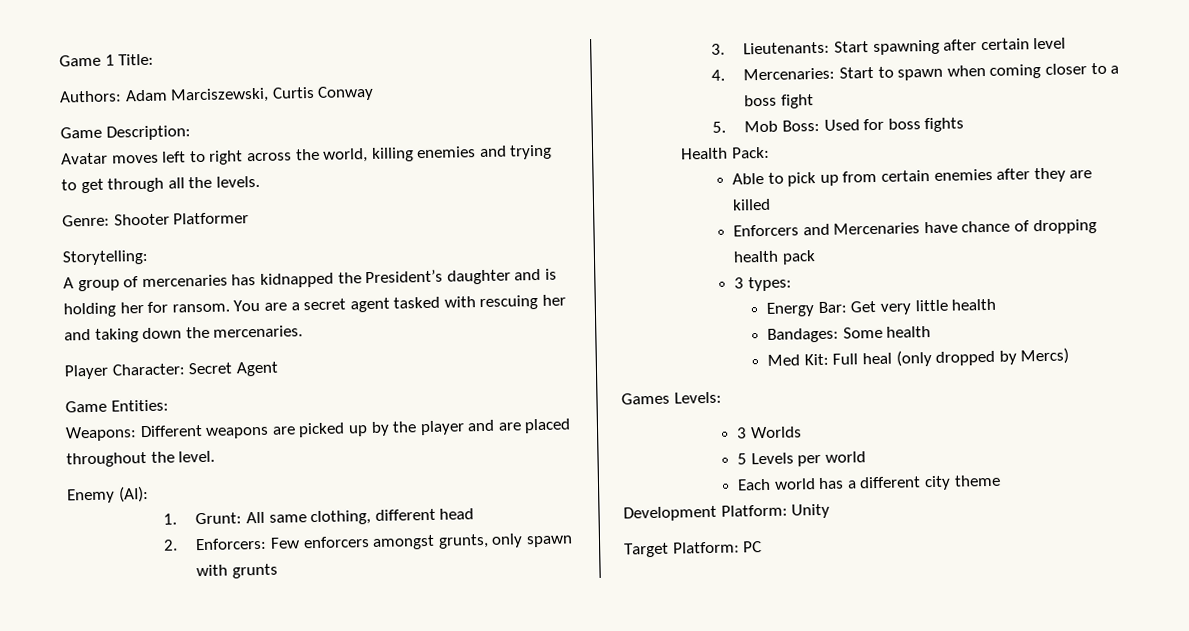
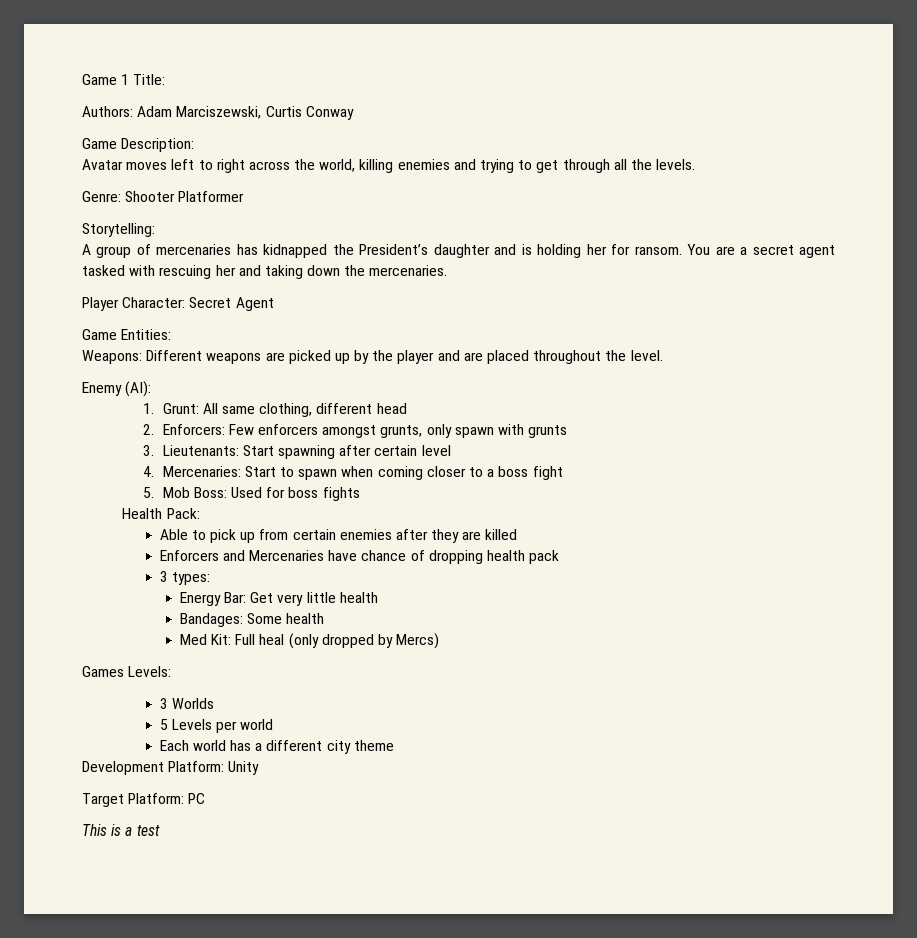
(763, 547) none -> [82,824,160,836] // This is a test

